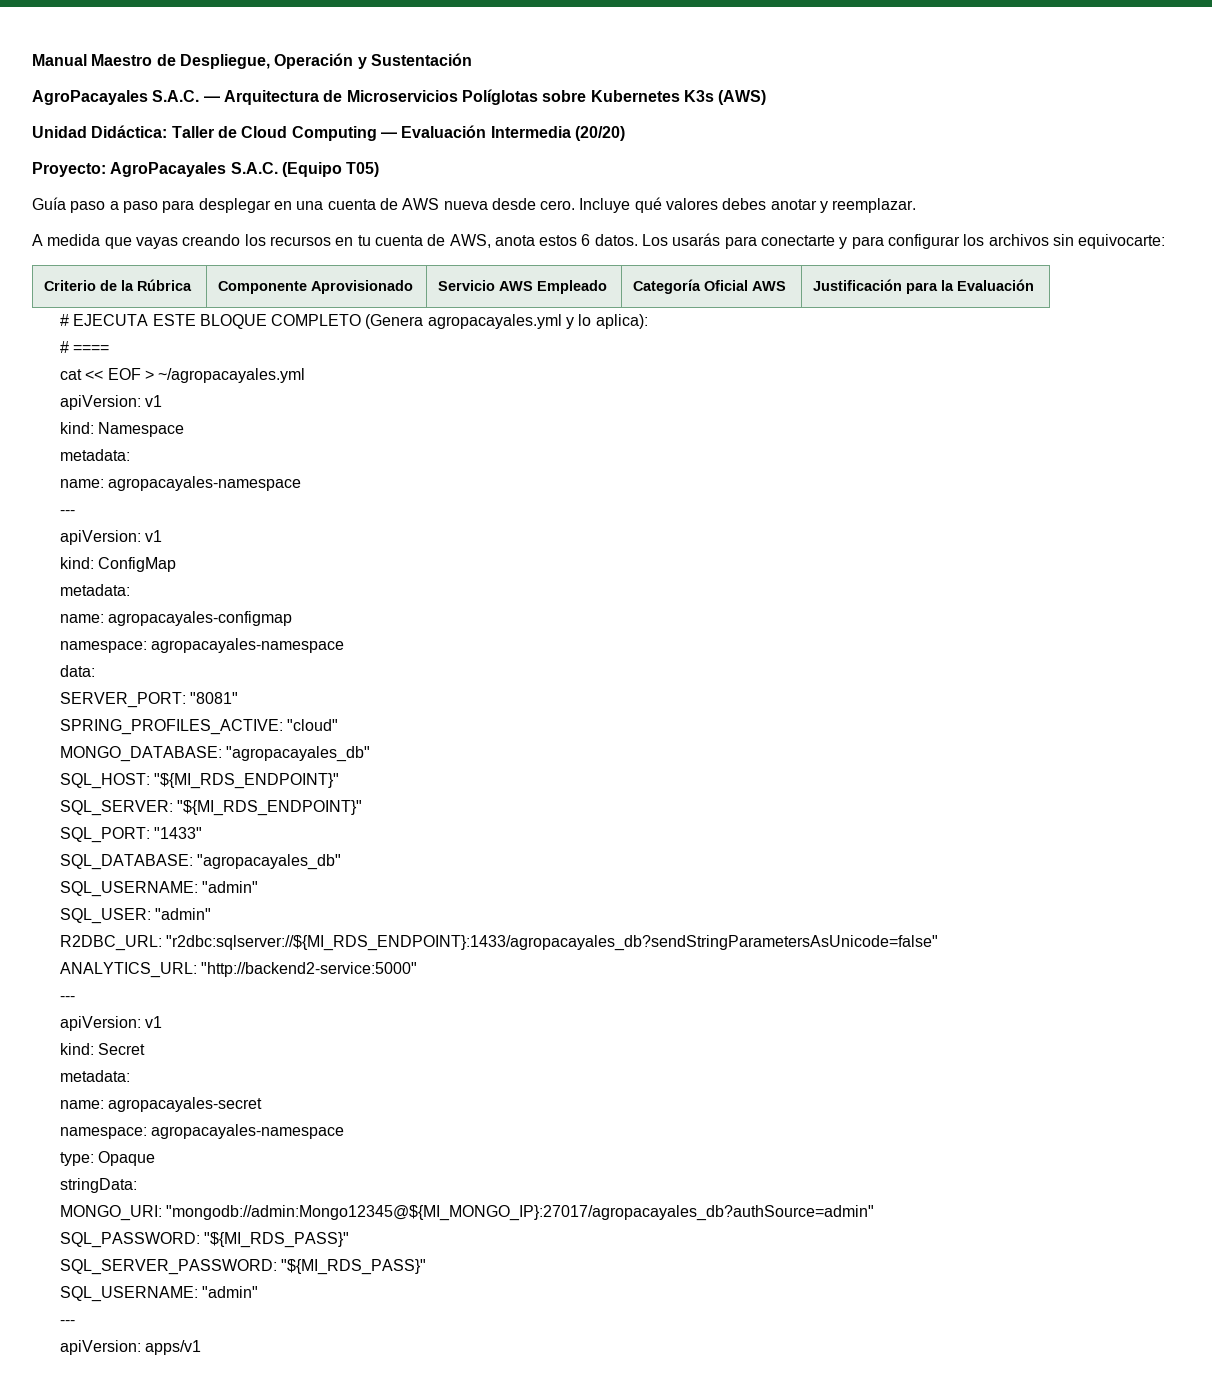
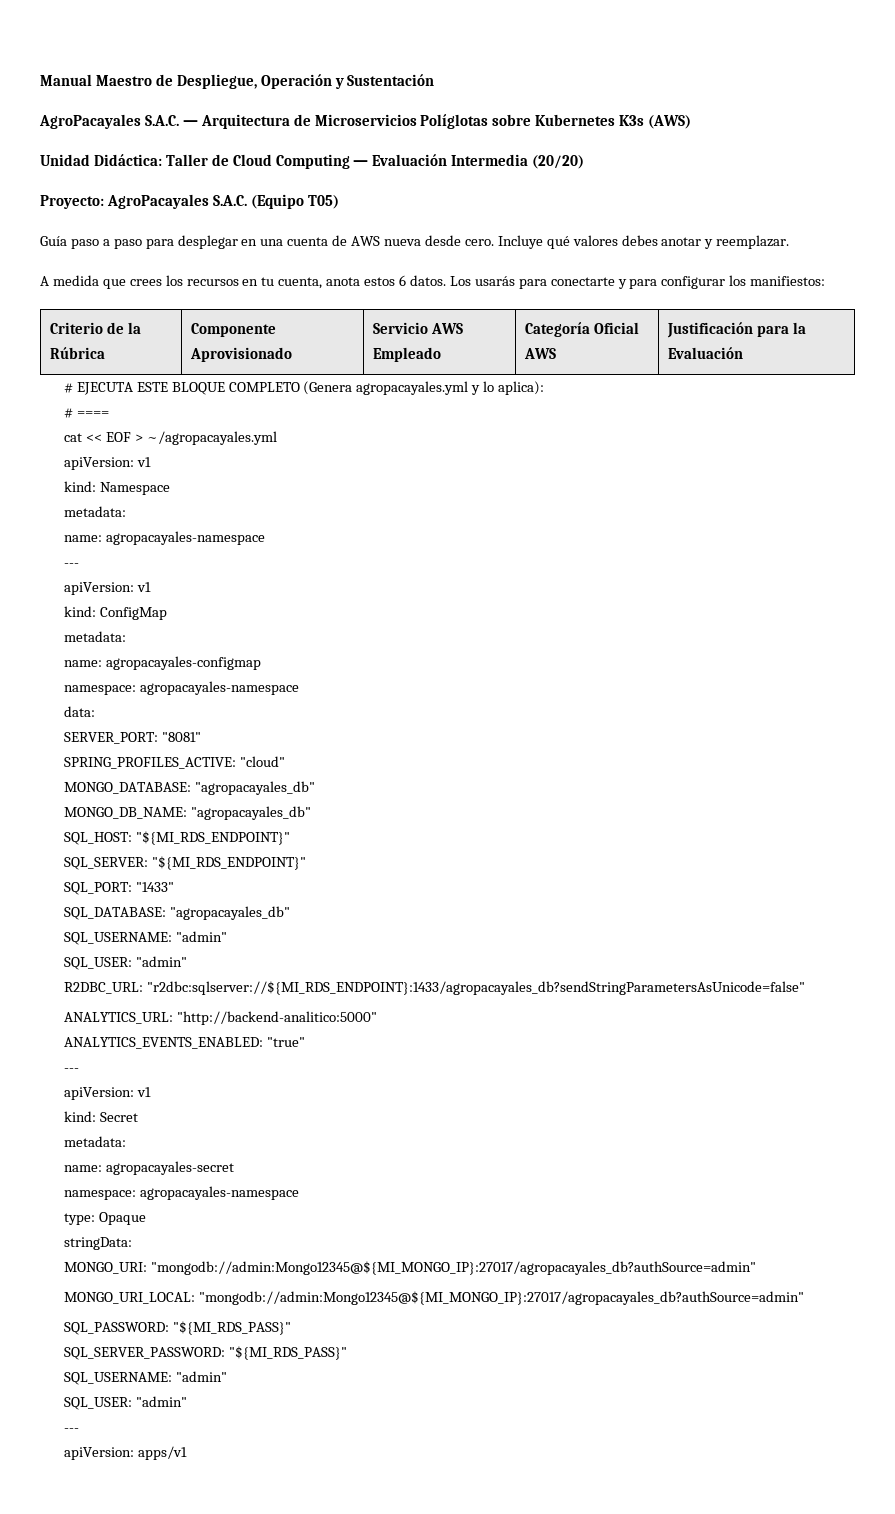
[135,234,241,249] vayas creando -> [129,279,162,286] crees
[374,234,491,248] cuenta de AWS, -> [278,277,323,289] cuenta,
[988,234,1166,249] archivos sin equivocarte: -> [750,276,826,286] manifiestos:
(371, 754) none -> [63,806,311,820] // MONGO_DB_NAME: "agropacayales_db"
[201,962,418,977] "http://backend2-service:5000" -> [176,1011,377,1025] [63,1037,305,1049] "http://backend-analitico:5000" // ANALYTICS_EVENTS_ENABLED: "true"
(875, 1213) none -> [63,1291,804,1305] // MONGO_URI_LOCAL: "mongodb://admin:Mongo12345@${MI_MONGO_IP}:27017/agropacayales_db?authSource=admin"
(259, 1292) none -> [63,1396,187,1410] // SQL_USER: "admin"

